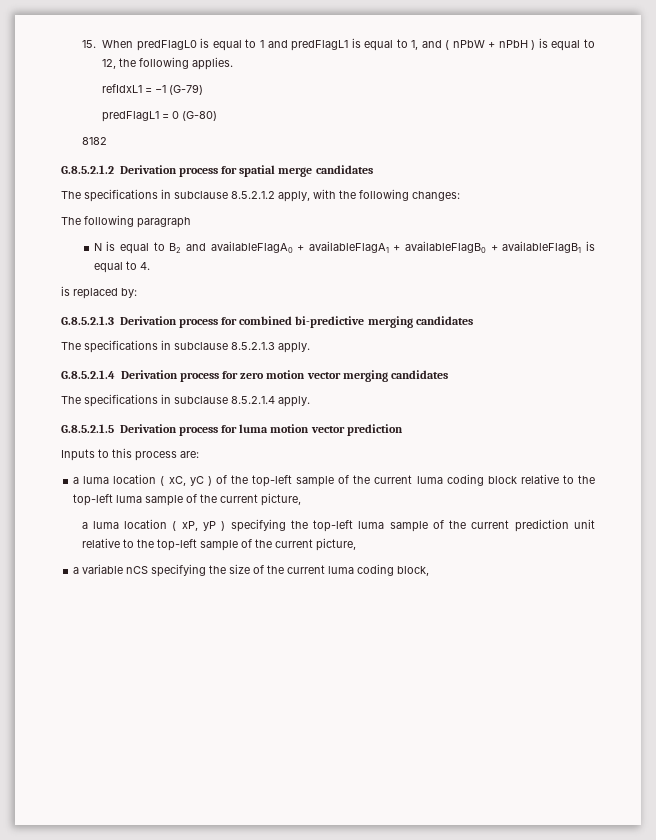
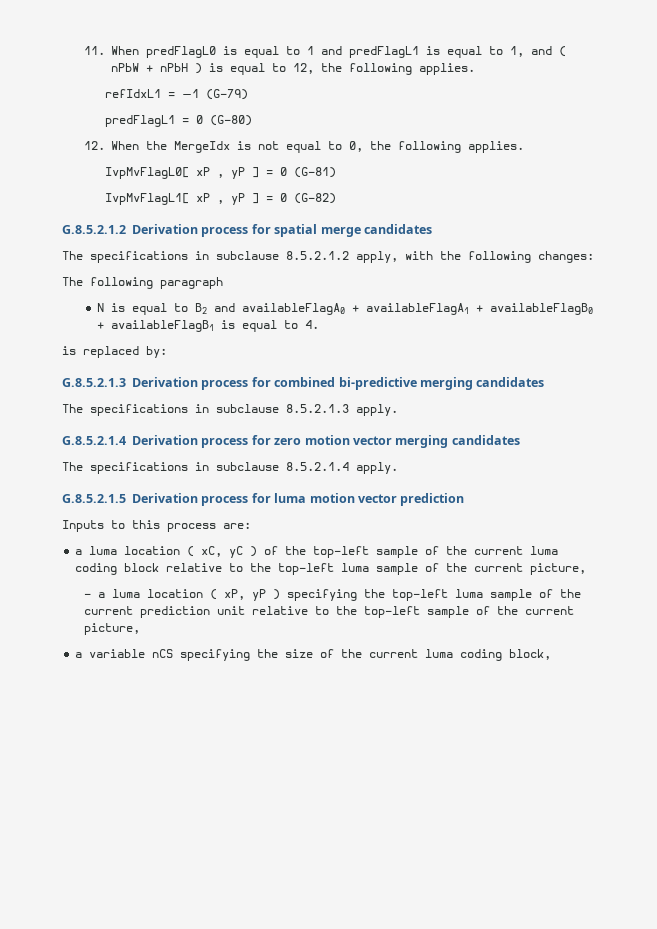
[81,40,96,48] 15. -> [83,46,105,55] 11.
[81,137,107,145] 8182 -> [83,141,524,153] [105,167,337,179] [105,193,337,205] 12. When the MergeIdx is not equal to 0, the following applies. // IvpMvFlagL0[ xP , yP ] = 0 (G-81) // IvpMvFlagL1[ xP , yP ] = 0 (G-82)
(302, 499) none -> [83,593,91,598] –

